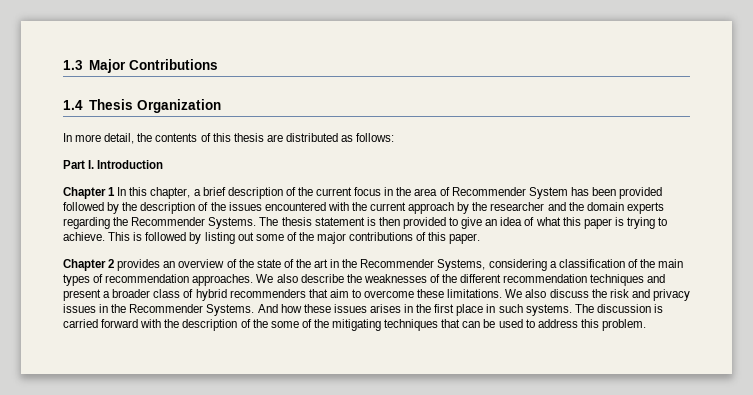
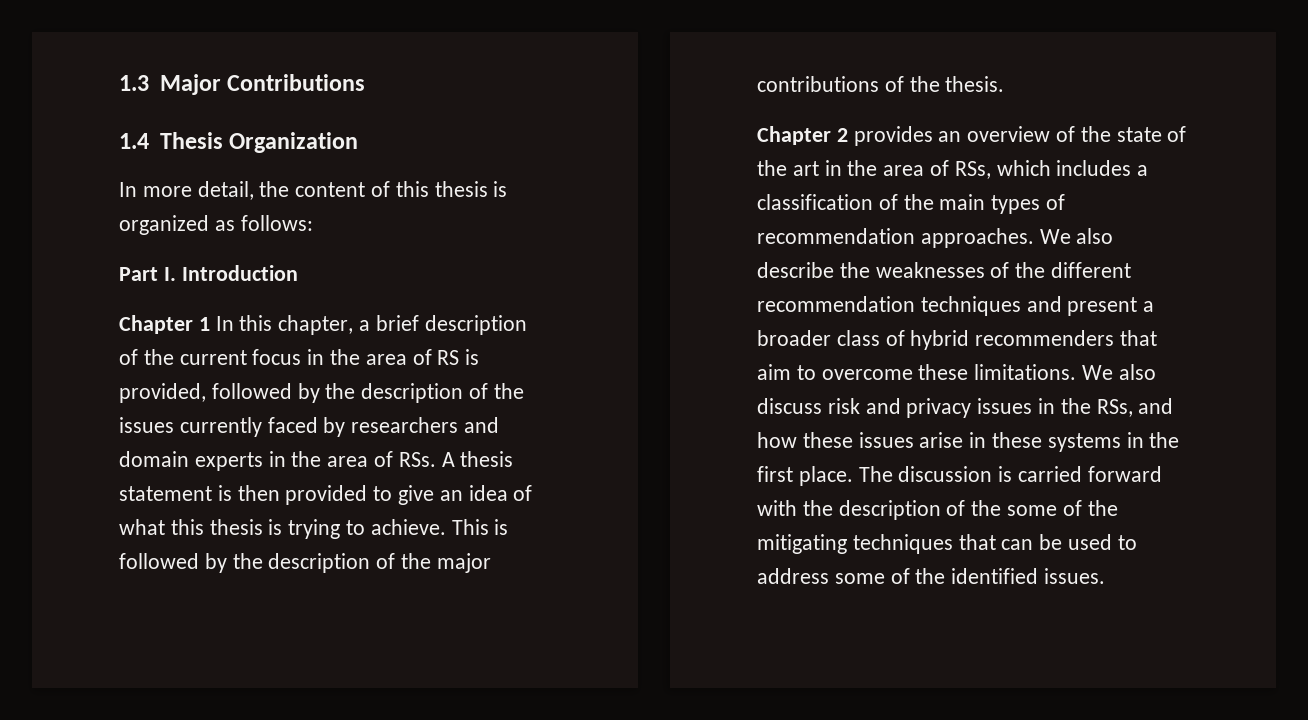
[155,133,198,142] contents -> [295,182,366,197] content
[266,133,338,142] are distributed -> [493,181,508,197] [119,215,209,235] is organized
[451,187,663,199] Recommender System has been provided -> [437,349,480,365] [119,383,206,403] RS is provided,
[264,202,664,214] [63,217,279,229] encountered with the current approach by the researcher and the domain experts regarding the Recommender Systems. The -> [179,417,500,437] [119,451,455,471] currently faced by researchers and domain experts in the area of RSs. A
[583,218,612,229] paper -> [209,519,263,535] thesis
[204,232,284,244] listing out some -> [232,553,371,573] the description
[428,232,481,244] this paper. -> [909,76,1005,92] the thesis.
[360,259,547,271] Recommender Systems, considering -> [883,160,1132,179] area of RSs, which includes
[591,289,607,298] the -> (822, 406) none
[129,304,572,316] Recommender Systems. And how these issues arises in the first place in such systems. -> [1096,398,1174,417] [757,432,1180,452] [757,466,853,486] RSs, and how these issues arise in these systems in the first place.
[580,319,646,331] this problem. -> [834,568,1106,584] some of the identified issues.

